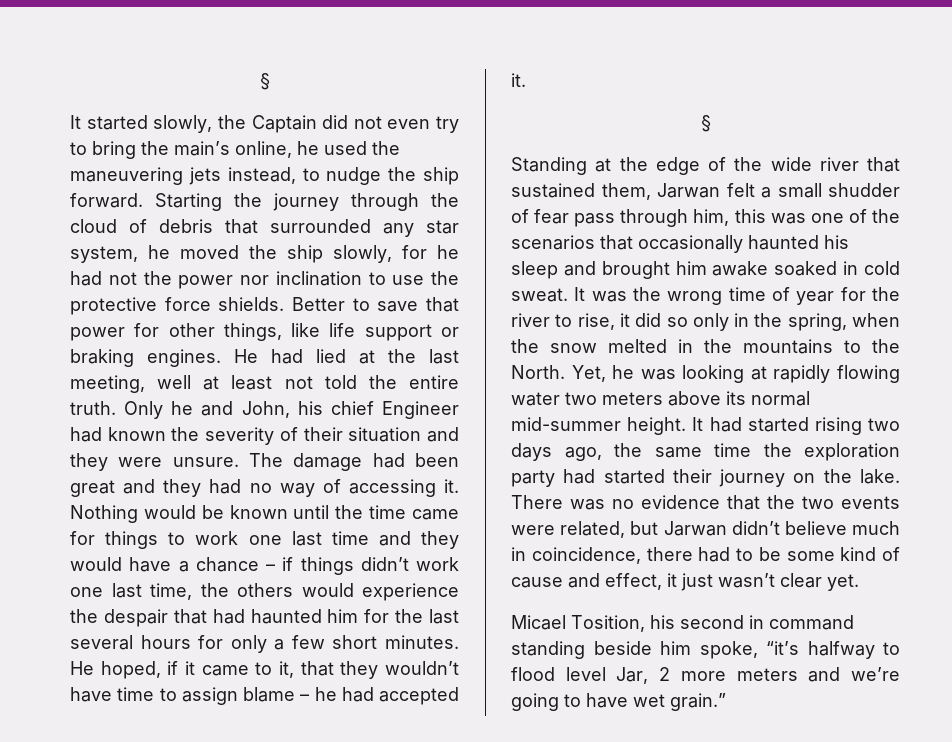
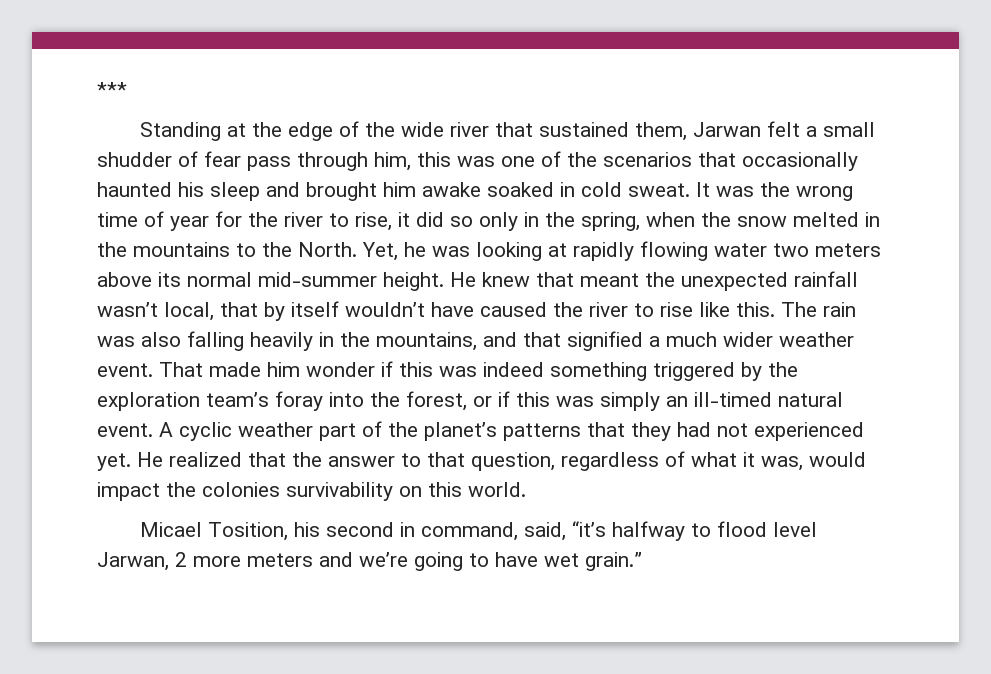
[259,73,270,90] [70,115,459,133] [70,141,400,159] [70,167,459,185] [70,193,459,211] [70,219,459,237] [70,245,459,263] [70,271,459,289] [70,297,460,315] [70,323,459,341] [70,349,459,367] [70,375,459,393] [70,401,459,419] [70,427,460,445] [70,453,459,471] [70,479,459,497] [70,505,459,523] [70,531,459,549] [70,557,459,575] [70,583,459,601] [70,609,459,627] [70,635,459,653] [70,661,459,679] [70,687,459,705] [511,73,526,87] [700,115,711,132] § // It started slowly, the Captain did not even try to bring the main’s online, he used the maneuvering jets instead, to nudge the ship forward. Starting the journey through the cloud of debris that surrounded any star system, he moved the ship slowly, for he had not the power nor inclination to use the protective force shields. Better to save that power for other things, like life support or braking engines. He had lied at the last meeting, well at least not told the entire truth. Only he and John, his chief Engineer had known the severity of their situation and they were unsure. The damage had been great and they had no way of accessing it. Nothing would be known until the time came for things to work one last time and they would have a chance – if things didn’t work one last time, the others would experience the despair that had haunted him for the last several hours for only a few short minutes. He hoped, if it came to it, that they wouldn’t have time to assign blame – he had accepted it. // § -> [97,82,127,97] ***
[692,417,900,435] [511,443,900,461] [511,469,900,487] [511,495,900,510] [511,521,900,538] [511,547,900,564] [511,573,859,591] It had started rising two days ago, the same time the exploration party had started their journey on the lake. There was no evidence that the two events were related, but Jarwan didn’t believe much in coincidence, there had to be some kind of cause and effect, it just wasn’t clear yet. -> [450,271,858,291] [97,301,856,321] [97,331,854,351] [97,361,798,381] [97,391,843,411] [97,421,864,441] [97,451,866,471] [97,482,526,501] He knew that meant the unexpected rainfall wasn’t local, that by itself wouldn’t have caused the river to rise like this. The rain was also falling heavily in the mountains, and that signified a much wider weather event. That made him wonder if this was indeed something triggered by the exploration team’s foray into the forest, or if this was simply an ill-timed natural event. A cyclic weather part of the planet’s patterns that they had not experienced yet. He realized that the answer to that question, regardless of what it was, would impact the colonies survivability on this world.
[769,615,854,630] [511,641,758,659] command standing beside him spoke, -> [420,522,566,541] command, said,
[616,667,649,684] Jar, -> [97,552,169,571] Jarwan,

